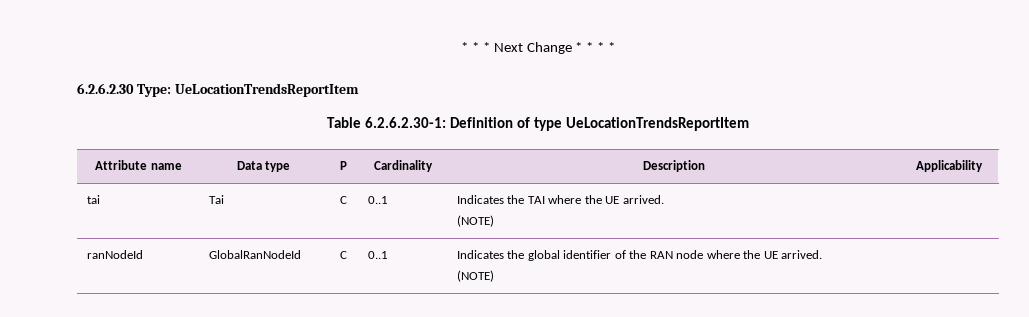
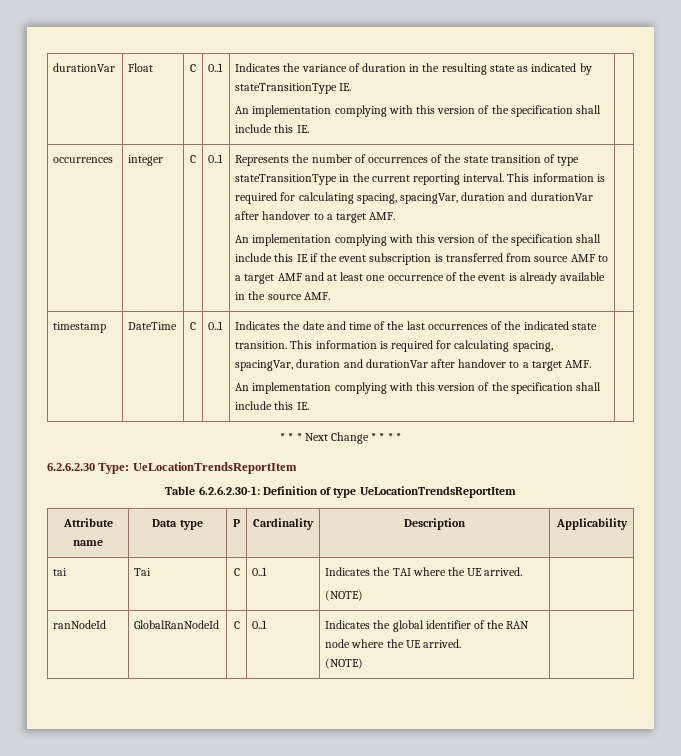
(460, 47) none -> [53,63,116,72] [128,63,154,72] [190,64,196,72] [208,63,224,72] [235,63,592,75] [235,83,352,94] [235,105,602,117] [235,124,309,133] [53,157,114,163] [128,155,164,166] [190,155,196,163] [208,154,224,163] [235,154,580,166] [235,173,605,185] [235,192,593,204] [235,211,396,223] [235,234,602,246] [235,253,608,265] [235,272,606,284] [235,291,330,300] [53,322,107,333] [128,322,178,330] [190,322,196,330] [208,321,224,330] [235,321,597,330] [235,340,553,352] [235,359,592,371] [235,382,602,394] [235,401,309,410] durationVar | Float | C | 0..1 | Indicates the variance of duration in the resulting state as indicated by stateTransitionType IE. // An implementation complying with this version of the specification shall include this IE. | // occurrences | integer | C | 0..1 | Represents the number of occurrences of the state transition of type stateTransitionType in the current reporting interval. This information is required for calculating spacing, spacingVar, duration and durationVar after handover to a target AMF. // An implementation complying with this version of the specification shall include this IE if the event subscription is transferred from source AMF to a target AMF and at least one occurrence of the event is already available in the source AMF. | // timestamp | DateTime | C | 0..1 | Indicates the date and time of the last occurrences of the indicated state transition. This information is required for calculating spacing, spacingVar, duration and durationVar after handover to a target AMF. // An implementation complying with this version of the specification shall include this IE. | //

